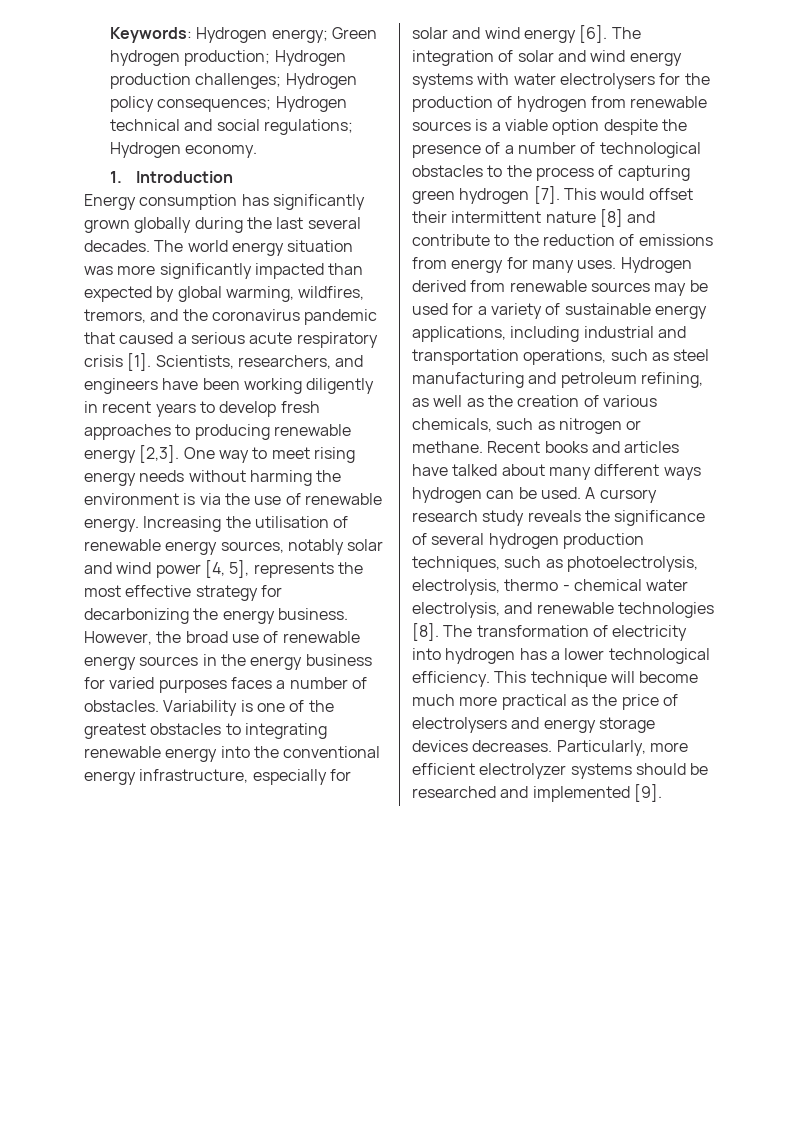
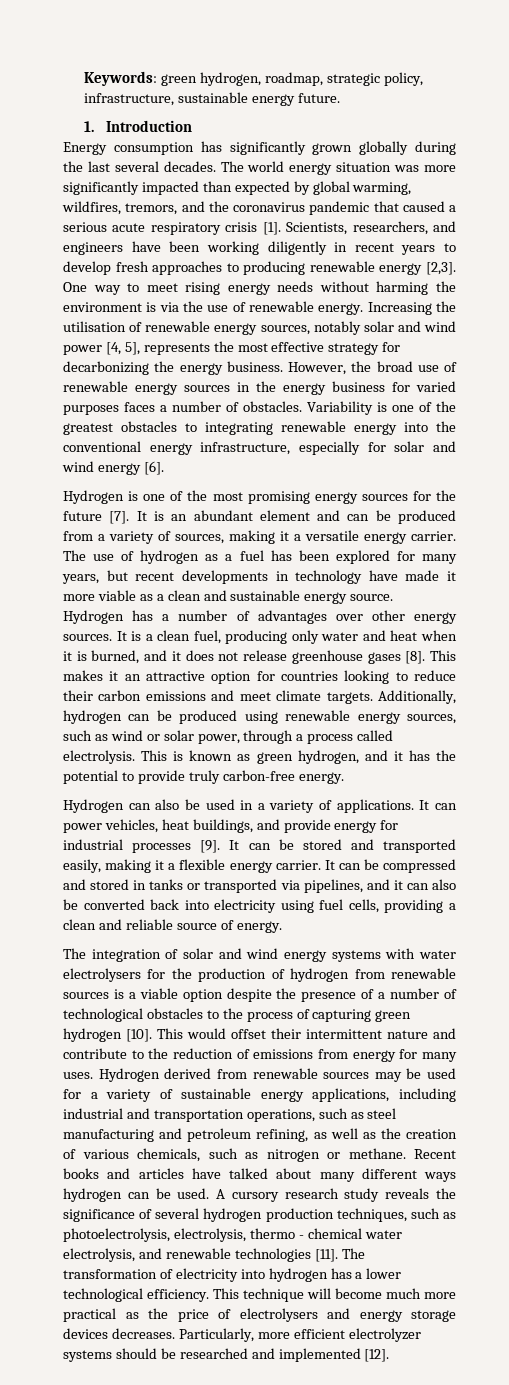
[196,27,378,43] [110,50,346,66] [110,73,357,89] [110,96,347,112] [110,119,354,135] [110,142,258,158] Hydrogen energy; Green hydrogen production; Hydrogen production challenges; Hydrogen policy consequences; Hydrogen technical and social regulations; Hydrogen economy. -> [161,72,423,86] [84,92,341,106] green hydrogen, roadmap, strategic policy, infrastructure, sustainable energy future.
(608, 34) none -> [63,490,457,504] [63,510,457,524] [63,530,456,544] [63,550,457,564] [62,570,456,584] [63,590,394,604] [63,610,457,624] [63,630,457,644] [63,650,457,664] [63,670,456,684] [63,690,457,704] [63,710,457,724] [63,730,394,744] [63,750,457,764] [63,770,344,784] [63,799,457,813] [63,819,399,833] [63,839,456,853] [63,859,457,873] [63,879,456,893] [63,899,456,913] [63,919,282,933] // Hydrogen is one of the most promising energy sources for the future [7]. It is an abundant element and can be produced from a variety of sources, making it a versatile energy carrier. The use of hydrogen as a fuel has been explored for many years, but recent developments in technology have made it more viable as a clean and sustainable energy source. Hydrogen has a number of advantages over other energy sources. It is a clean fuel, producing only water and heat when it is burned, and it does not release greenhouse gases [8]. This makes it an attractive option for countries looking to reduce their carbon emissions and meet climate targets. Additionally, hydrogen can be produced using renewable energy sources, such as wind or solar power, through a process called electrolysis. This is known as green hydrogen, and it has the potential to provide truly carbon-free energy. // Hydrogen can also be used in a variety of applications. It can power vehicles, heat buildings, and provide energy for industrial processes [9]. It can be stored and transported easily, making it a flexible energy carrier. It can be compressed and stored in tanks or transported via pipelines, and it can also be converted back into electricity using fuel cells, providing a clean and reliable source of energy. //
[533,186,560,204] [7]. -> [126,1029,152,1042] [10].
[599,209,623,227] [8] -> (428, 1034) none
[412,623,439,641] [8]. -> [314,1249,338,1262] [11].
[633,784,662,802] [9]. -> [364,1349,390,1362] [12].

